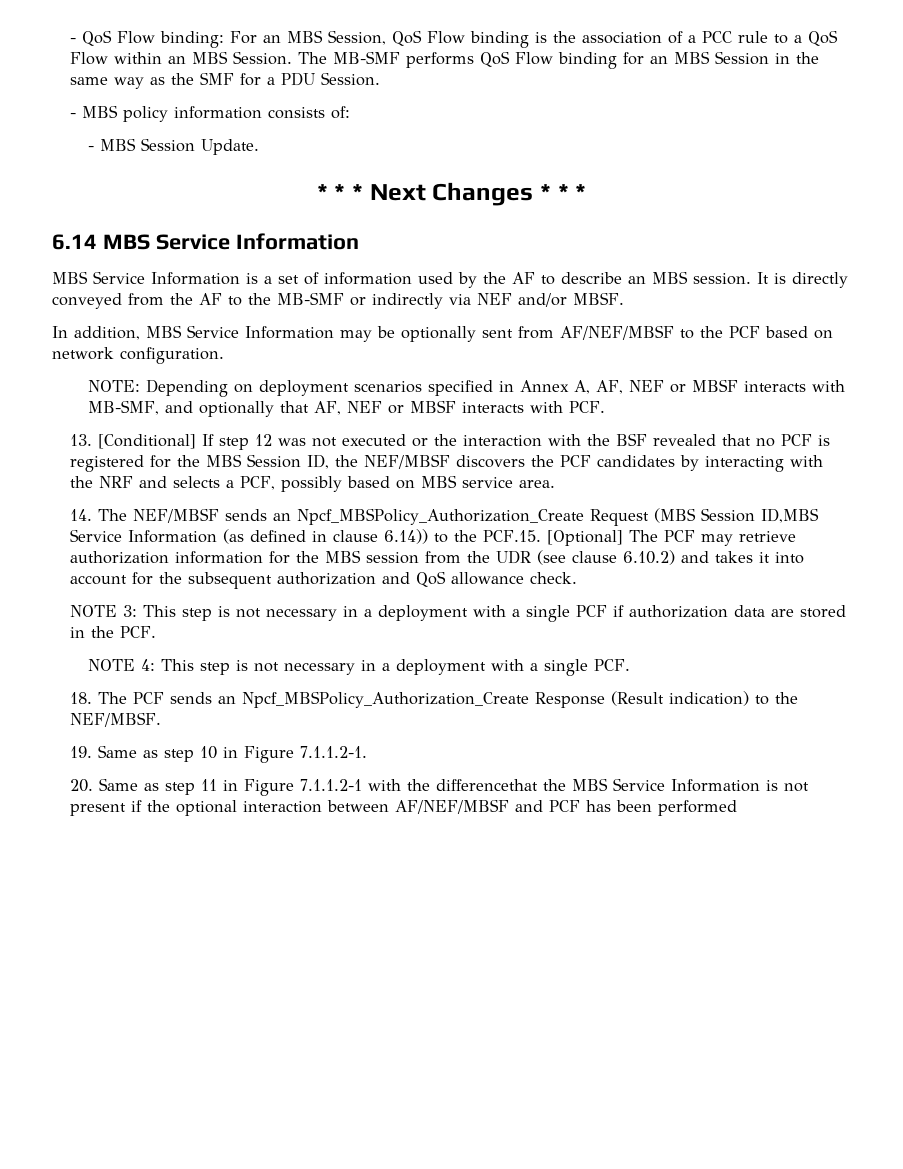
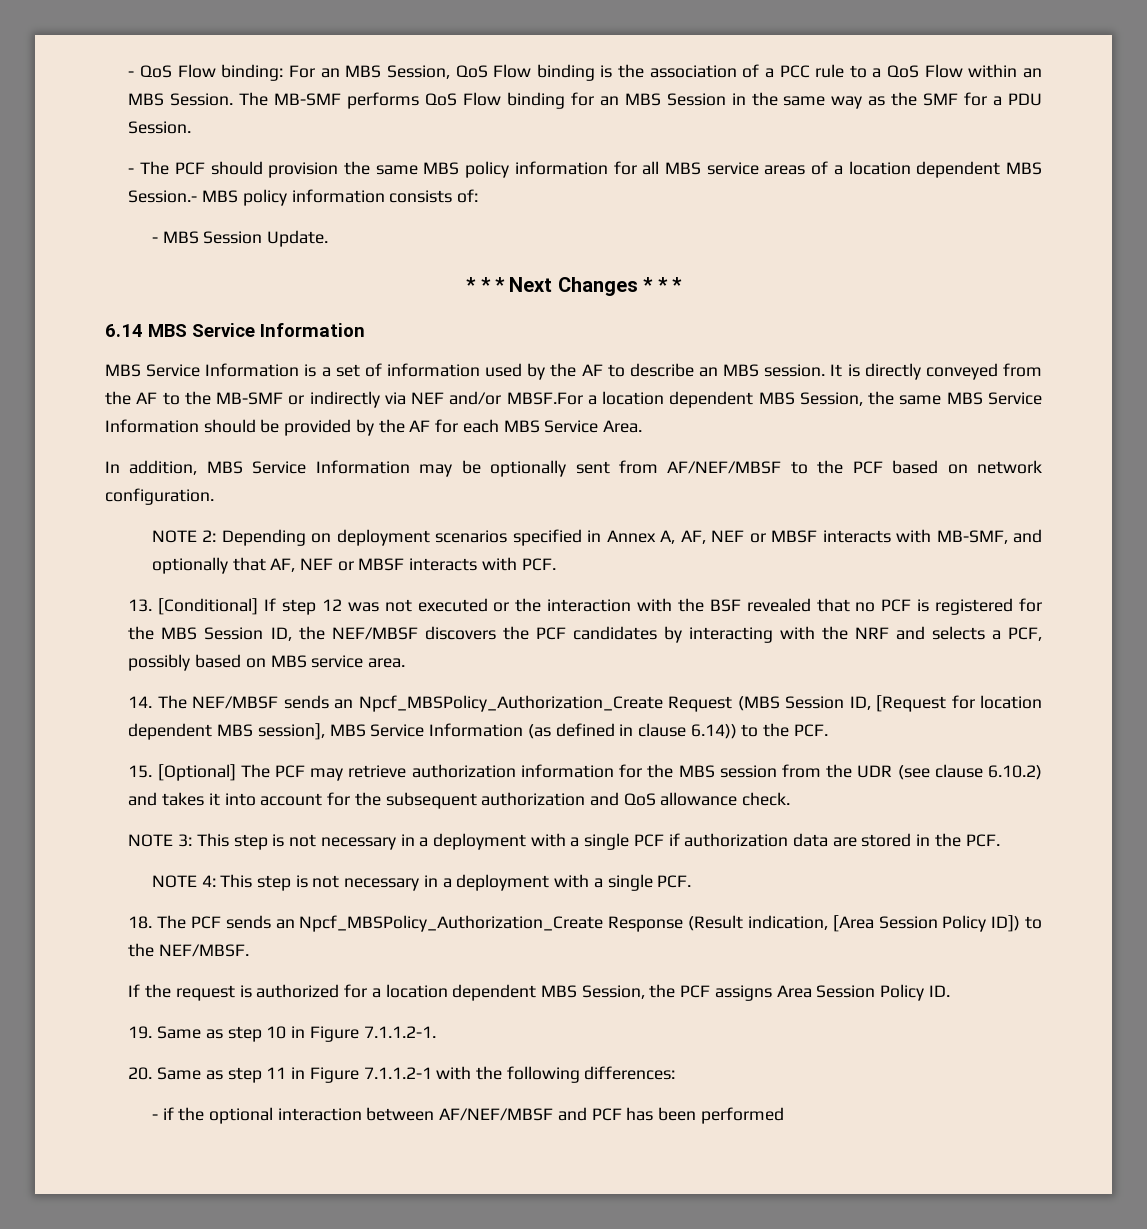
(77, 115) none -> [140,161,1043,178] [128,190,198,203] The PCF should provision the same MBS policy information for all MBS service areas of a location dependent MBS Session.-
[573,292,624,305] MBSF. -> [506,391,1043,408] [105,419,642,436] MBSF.For a location dependent MBS Session, the same MBS Service Information should be provided by the AF for each MBS Service Area.
[88,380,141,392] NOTE: -> [151,530,217,543] NOTE 2:
[761,508,820,523] ID,MBS -> [849,695,1042,712] [128,723,366,740] ID, [Request for location dependent MBS session], MBS
[483,530,542,542] PCF.15. -> [793,724,828,737] [128,765,153,778] PCF. // 15.
[669,691,799,706] [70,712,162,727] indication) to the NEF/MBSF. -> [747,915,1042,932] [128,943,250,957] [128,984,950,1001] indication, [Area Session Policy ID]) to the NEF/MBSF. // If the request is authorized for a location dependent MBS Session, the PCF assigns Area Session Policy ID.
[436,778,810,792] [70,803,127,816] differencethat the MBS Service Information is not present -> [506,1066,676,1083] [151,1114,158,1120] following differences: // -

